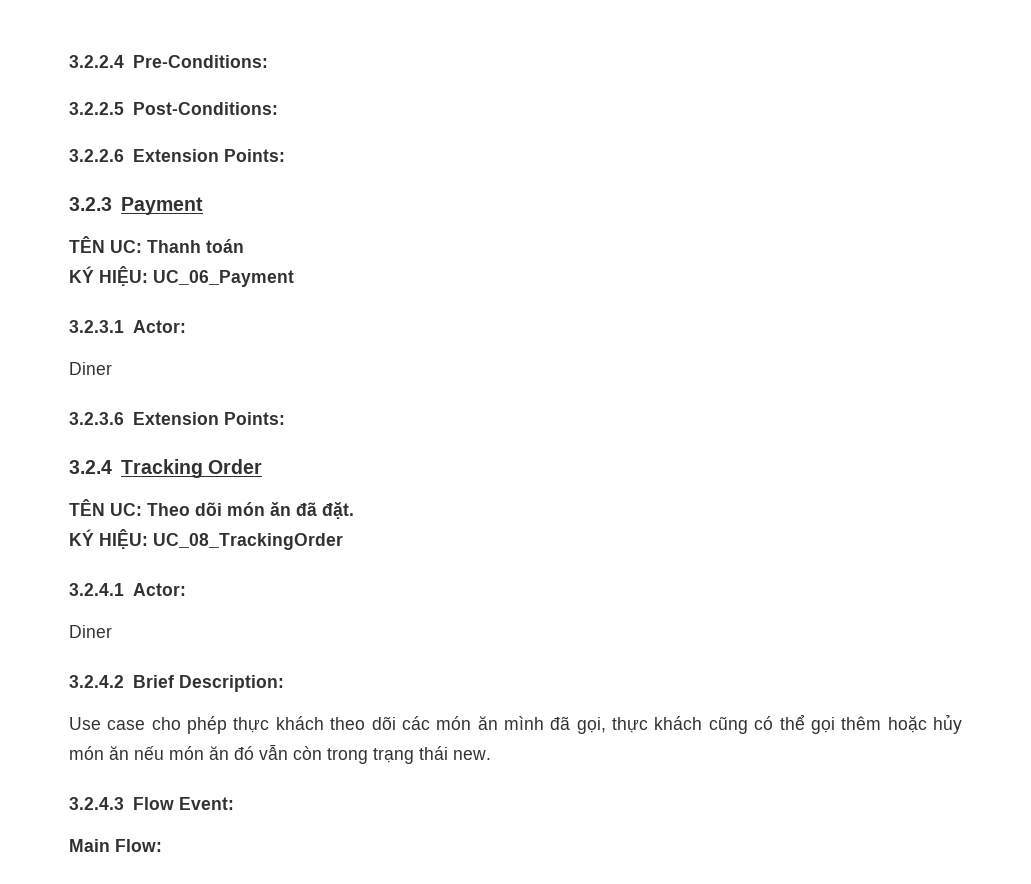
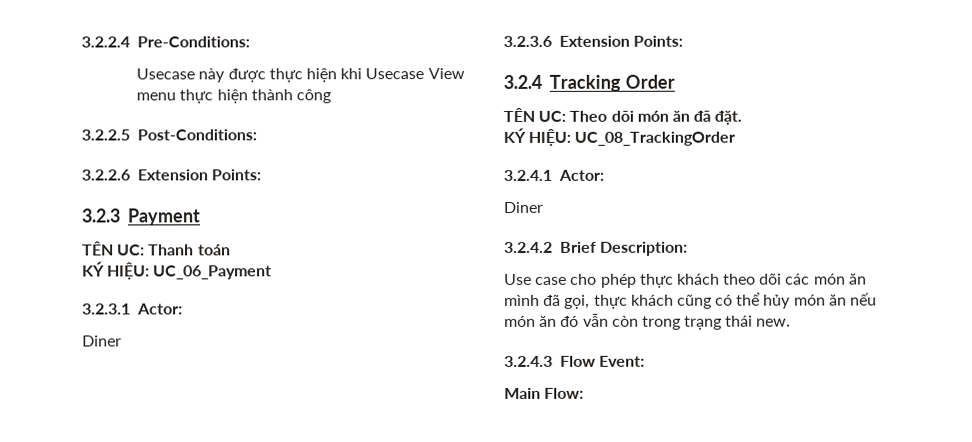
(268, 61) none -> [136,68,465,83] [136,89,332,104] // Usecase này được thực hiện khi Usecase View menu thực hiện thành công
[810,716,927,734] gọi thêm hoặc -> (762, 299) none

